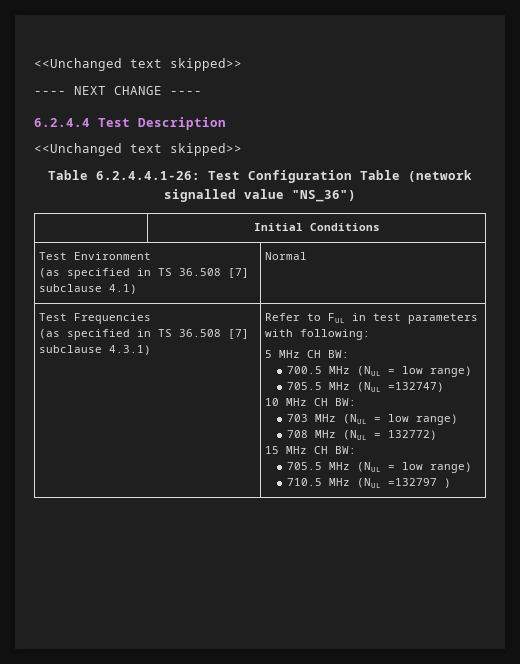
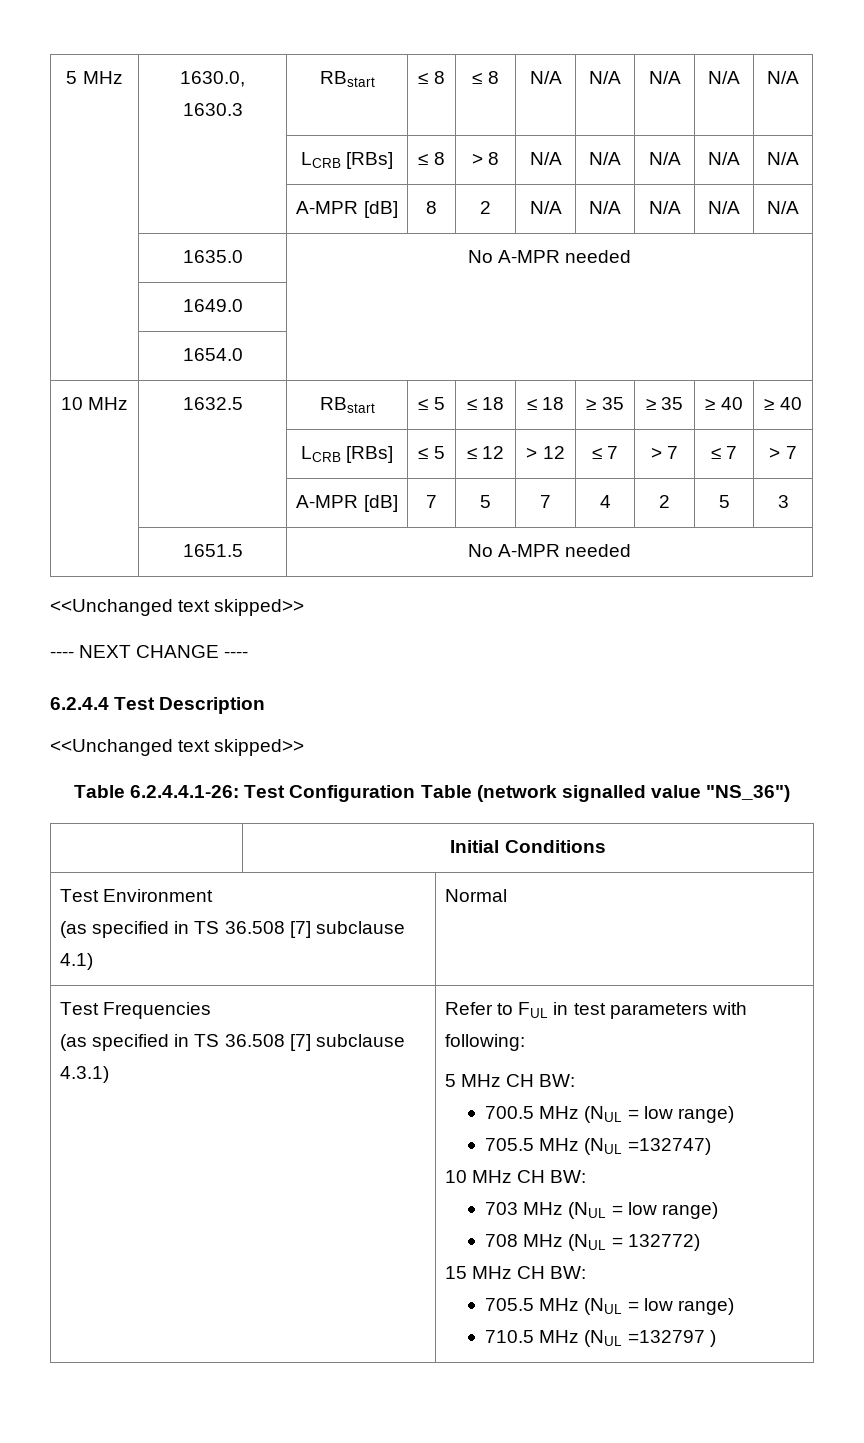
(34, 64) none -> [66,71,123,84] [180,71,245,87] [182,103,243,116] [319,71,375,87] [418,71,445,84] [472,71,499,84] [529,71,562,84] [589,71,621,84] [648,71,681,84] [708,71,740,84] [767,71,799,84] [300,152,394,169] [418,152,445,165] [471,152,500,165] [529,152,562,165] [589,152,621,165] [648,152,681,165] [708,152,740,165] [767,152,799,165] [296,201,398,218] [426,201,437,214] [480,201,491,214] [529,201,562,214] [589,201,621,214] [648,201,681,214] [708,201,740,214] [767,201,799,214] [182,250,243,263] [467,250,632,263] [182,299,243,312] [182,348,243,361] [60,397,129,410] [182,397,243,410] [319,397,375,413] [418,397,445,410] [466,397,505,410] [526,397,565,410] [586,397,624,410] [645,397,684,410] [705,397,743,410] [764,397,802,410] [300,446,394,463] [418,446,445,459] [466,446,505,459] [526,446,565,459] [591,446,619,459] [650,446,679,459] [710,446,738,459] [769,446,797,459] [296,495,398,512] [426,495,437,508] [480,495,491,508] [540,495,551,508] [599,495,611,508] [659,495,670,508] [718,495,730,508] [777,495,789,508] [182,544,243,557] [467,544,632,557] 5 MHz | 1630.0, 1630.3 | RBstart | ≤ 8 | ≤ 8 | N/A | N/A | N/A | N/A | N/A // | | LCRB [RBs] | ≤ 8 | > 8 | N/A | N/A | N/A | N/A | N/A // | | A-MPR [dB] | 8 | 2 | N/A | N/A | N/A | N/A | N/A // | 1635.0 | No A-MPR needed // | 1649.0 | // | 1654.0 | // 10 MHz | 1632.5 | RBstart | ≤ 5 | ≤ 18 | ≤ 18 | ≥ 35 | ≥ 35 | ≥ 40 | ≥ 40 // | | LCRB [RBs] | ≤ 5 | ≤ 12 | > 12 | ≤ 7 | > 7 | ≤ 7 | > 7 // | | A-MPR [dB] | 7 | 5 | 7 | 4 | 2 | 5 | 3 // | 1651.5 | No A-MPR needed //

